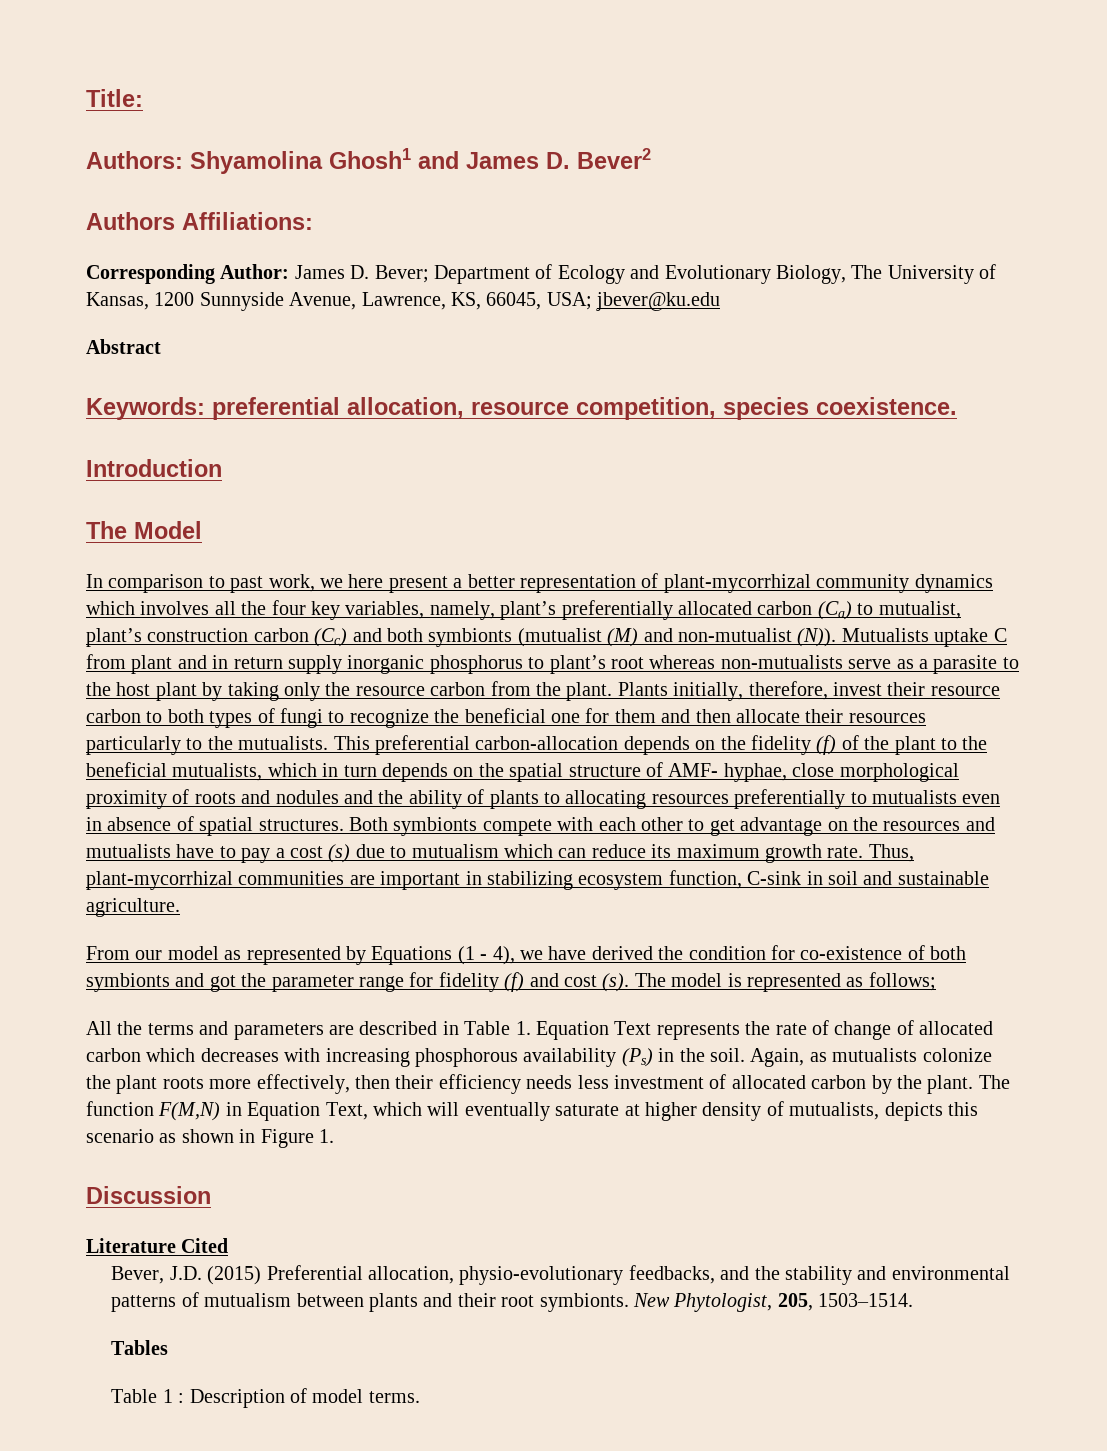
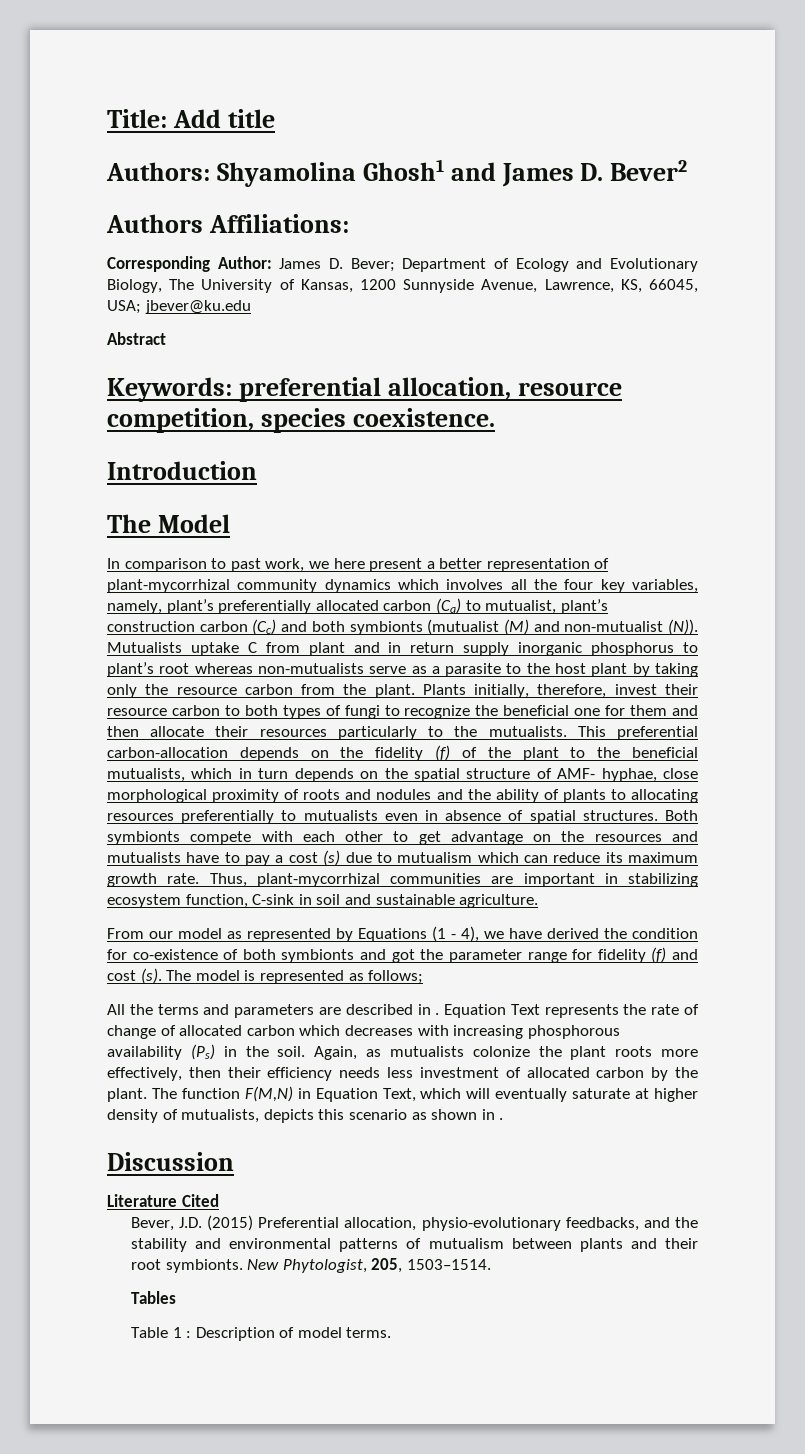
(143, 98) none -> [172,109,275,128] Add title
[464,1021,531,1035] Table 1. -> [435,1013,440,1015] .
[260,1129,334,1148] Figure 1. -> [499,1118,504,1120] .

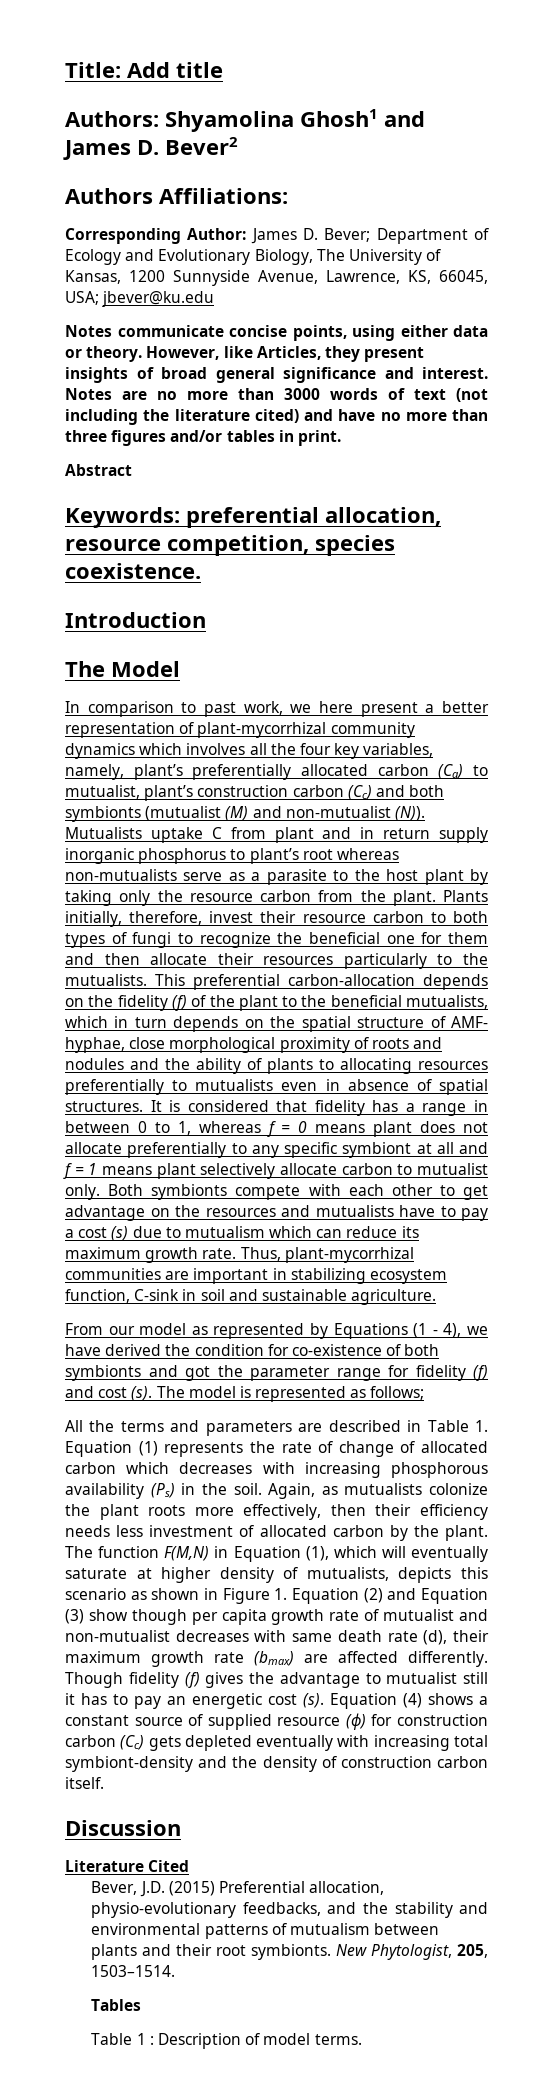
(251, 307) none -> [65,325,488,341] [65,346,425,362] [65,367,488,383] [65,388,488,402] [65,409,488,425] [65,430,341,446] // Notes communicate concise points, using either data or theory. However, like Articles, they present insights of broad general significance and interest. Notes are no more than 3000 words of text (not including the literature cited) and have no more than three figures and/or tables in print.
(658, 815) none -> [150,1100,488,1116] [65,1121,489,1137] [65,1142,488,1158] [63,1163,489,1179] [65,1184,100,1200] It is considered that fidelity has a range in between 0 to 1, whereas f = 0 means plant does not allocate preferentially to any specific symbiont at all and f = 1 means plant selectively allocate carbon to mutualist only.
[435,1004,540,1018] . Equation Text -> [427,1420,489,1432] [65,1441,158,1457] Table 1. Equation (1)
[382,1088,416,1102] Text, -> [305,1546,329,1561] (1),
[499,1118,504,1120] . -> [222,1588,489,1604] [65,1609,489,1625] [65,1630,490,1645] [65,1651,488,1667] [65,1672,488,1688] [65,1693,488,1709] [65,1713,488,1730] [65,1735,488,1751] [65,1756,488,1772] [65,1777,104,1789] Figure 1. Equation (2) and Equation (3) show though per capita growth rate of mutualist and non-mutualist decreases with same death rate (d), their maximum growth rate (bmax) are affected differently. Though fidelity (f) gives the advantage to mutualist still it has to pay an energetic cost (s). Equation (4) shows a constant source of supplied resource (ϕ) for construction carbon (Cc) gets depleted eventually with increasing total symbiont-density and the density of construction carbon itself.

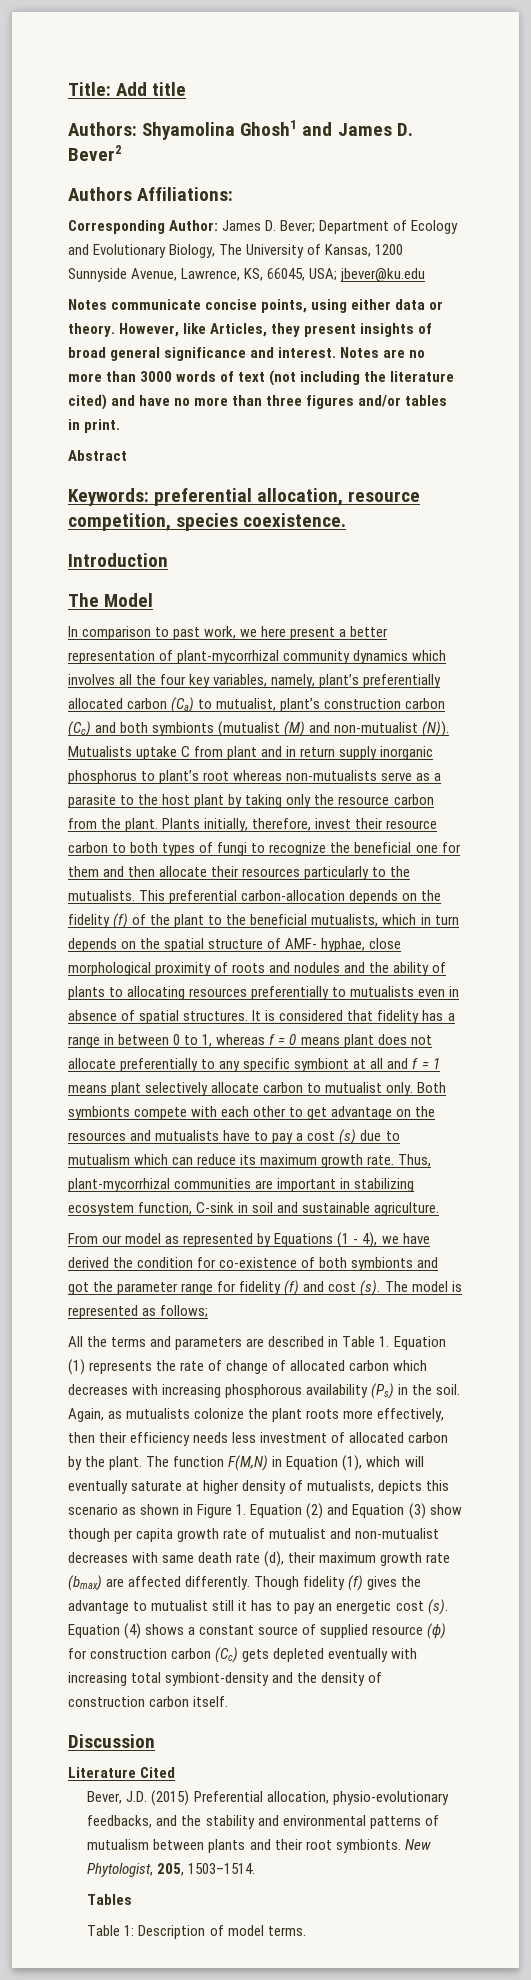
[136,2033,154,2045] 1 : -> [124,1925,135,1936] 1:

